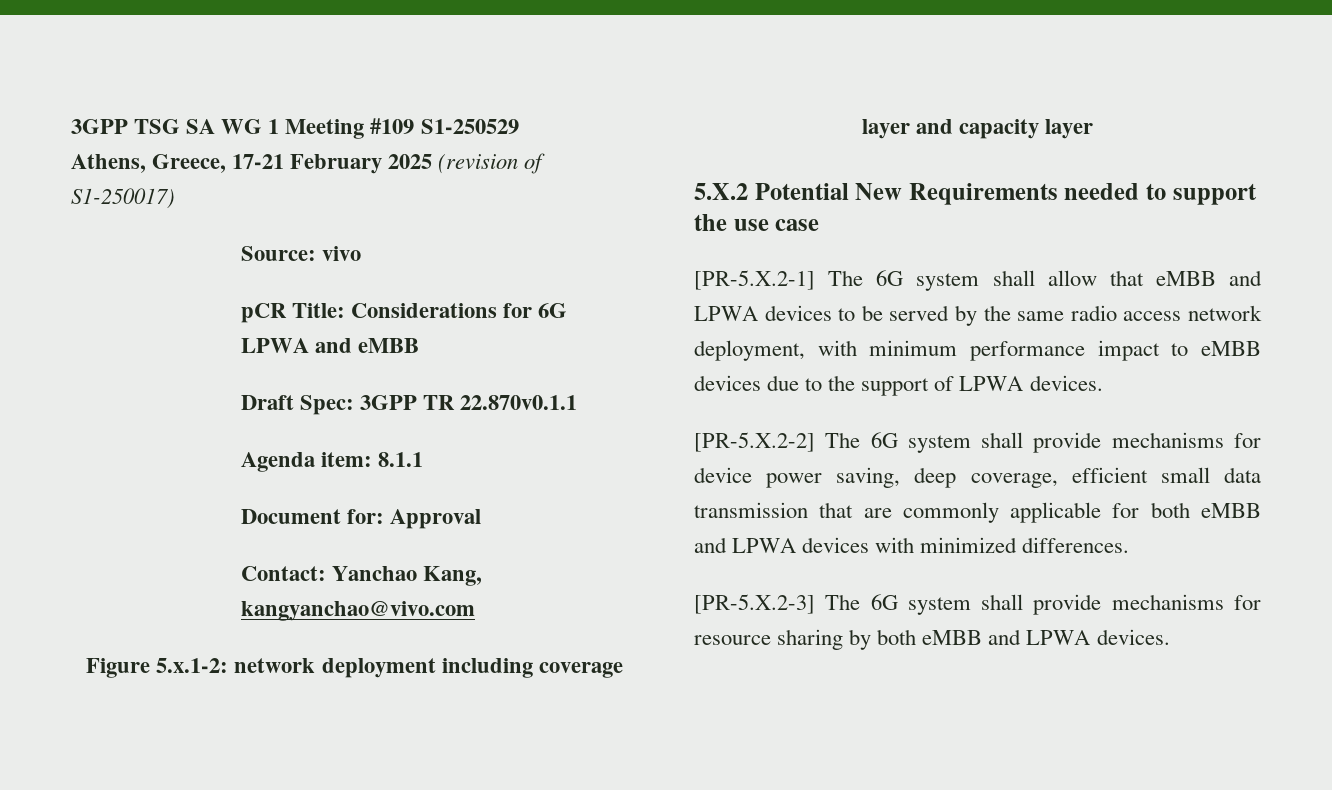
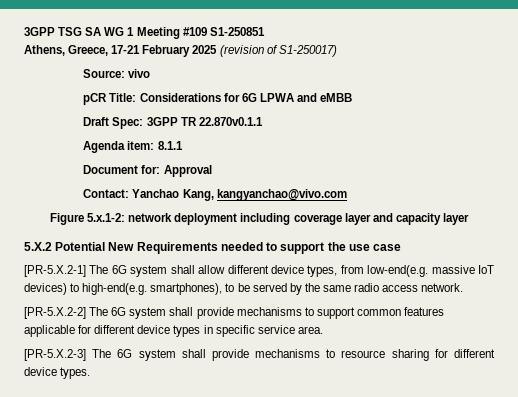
[420,119,519,134] S1-250529 -> [209,27,265,36] S1-250851
[1109,270,1262,286] [694,305,832,321] that eMBB and LPWA devices -> [227,265,495,277] [24,283,223,295] different device types, from low-end(e.g. massive IoT devices) to high-end(e.g. smartphones),
[1188,305,1262,321] [694,340,1261,361] [694,375,1103,396] network deployment, with minimum performance impact to eMBB devices due to the support of LPWA devices. -> [421,283,464,292] network.
[1234,433,1261,448] [694,467,1261,488] [694,502,1261,523] [694,537,1130,553] for device power saving, deep coverage, efficient small data transmission that are commonly applicable for both eMBB and LPWA devices with minimized differences. -> [304,307,445,319] [24,325,323,337] to support common features applicable for different device types in specific service area.
[1234,595,1261,610] for -> [326,349,336,358] to
[849,629,1170,650] by both eMBB and LPWA devices. -> [434,349,496,358] [24,367,91,379] for different device types.

